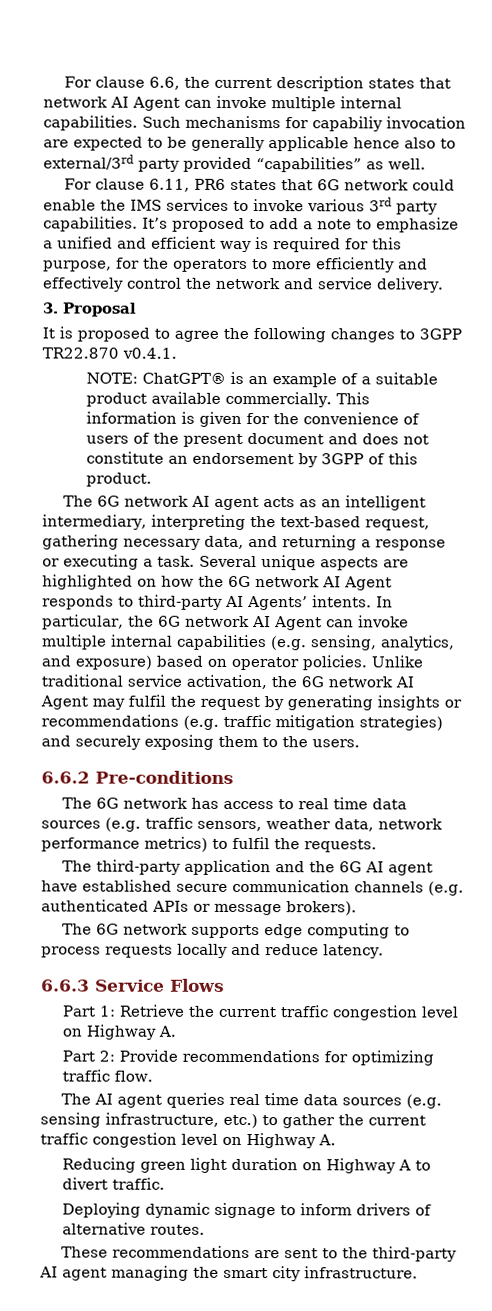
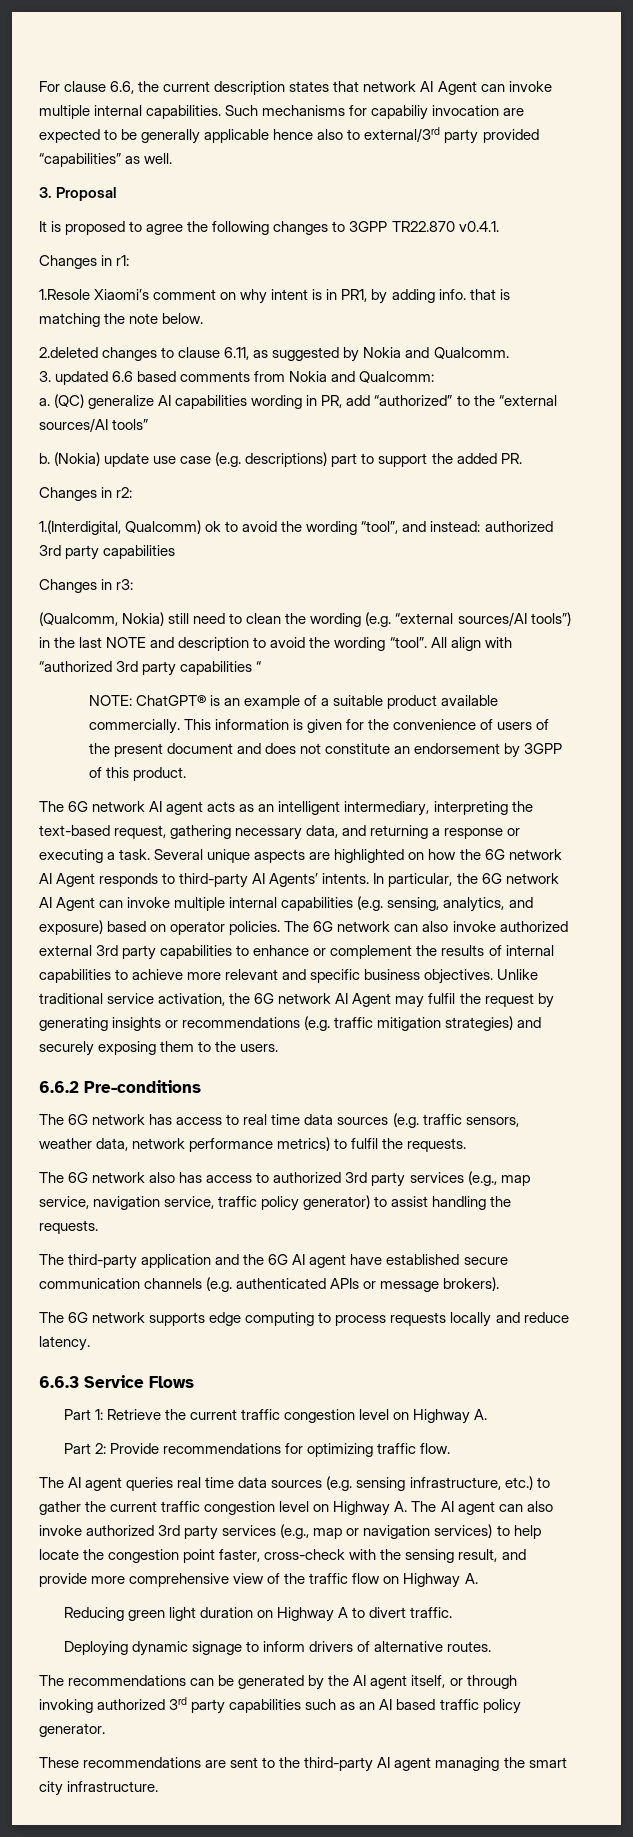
[64,178,456,192] [43,197,438,215] [43,216,459,233] [43,236,402,253] [43,257,428,273] [43,276,444,293] // For clause 6.11, PR6 states that 6G network could enable the IMS services to invoke various 3rd party capabilities. It’s proposed to add a note to emphasize a unified and efficient way is required for this purpose, for the operators to more efficiently and effectively control the network and service delivery. -> (173, 158) none
(177, 353) none -> [39,255,130,269] [39,289,510,304] [39,313,204,327] [39,347,509,362] [39,371,435,385] [39,394,557,409] [39,418,149,432] [39,452,522,467] [39,487,133,501] [39,520,553,535] [39,545,176,560] [39,579,134,593] [39,612,571,627] [39,637,512,651] [39,661,262,676] // Changes in r1: // 1.Resole Xiaomi’s comment on why intent is in PR1, by adding info. that is matching the note below. // 2.deleted changes to clause 6.11, as suggested by Nokia and Qualcomm. // 3. updated 6.6 based comments from Nokia and Qualcomm: // a. (QC) generalize AI capabilities wording in PR, add “authorized” to the “external sources/AI tools” // b. (Nokia) update use case (e.g. descriptions) part to support the added PR. // Changes in r2: // 1.(Interdigital, Qualcomm) ok to avoid the wording “tool”, and instead: authorized 3rd party capabilities // Changes in r3: // (Qualcomm, Nokia) still need to clean the wording (e.g. “external sources/AI tools”) in the last NOTE and description to avoid the wording “tool”. All align with “authorized 3rd party capabilities “
(368, 663) none -> [284,921,568,932] [39,945,554,960] [39,969,494,984] The 6G network can also invoke authorized external 3rd party capabilities to enhance or complement the results of internal capabilities to achieve more relevant and specific business objectives.
(377, 846) none -> [39,1171,530,1187] [39,1195,512,1211] [39,1220,98,1234] // The 6G network also has access to authorized 3rd party services (e.g., map service, navigation service, traffic policy generator) to assist handling the requests.
(336, 1140) none -> [411,1501,553,1515] [39,1524,541,1540] [39,1549,526,1563] [39,1573,478,1588] The AI agent can also invoke authorized 3rd party services (e.g., map or navigation services) to help locate the congestion point faster, cross-check with the sensing result, and provide more comprehensive view of the traffic flow on Highway A.
(206, 1229) none -> [39,1675,517,1690] [39,1697,521,1714] [39,1723,105,1737] // The recommendations can be generated by the AI agent itself, or through invoking authorized 3rd party capabilities such as an AI based traffic policy generator.

